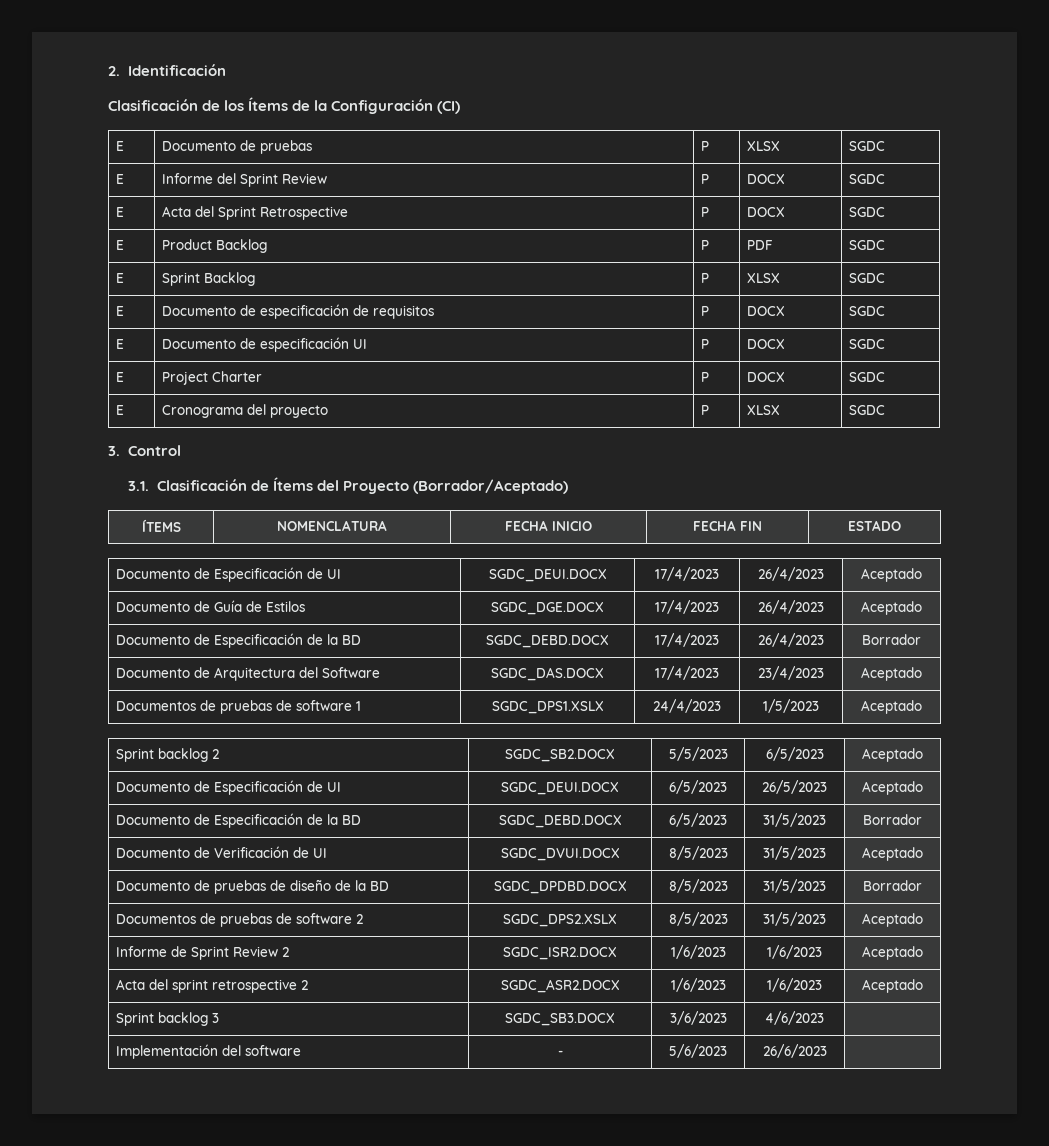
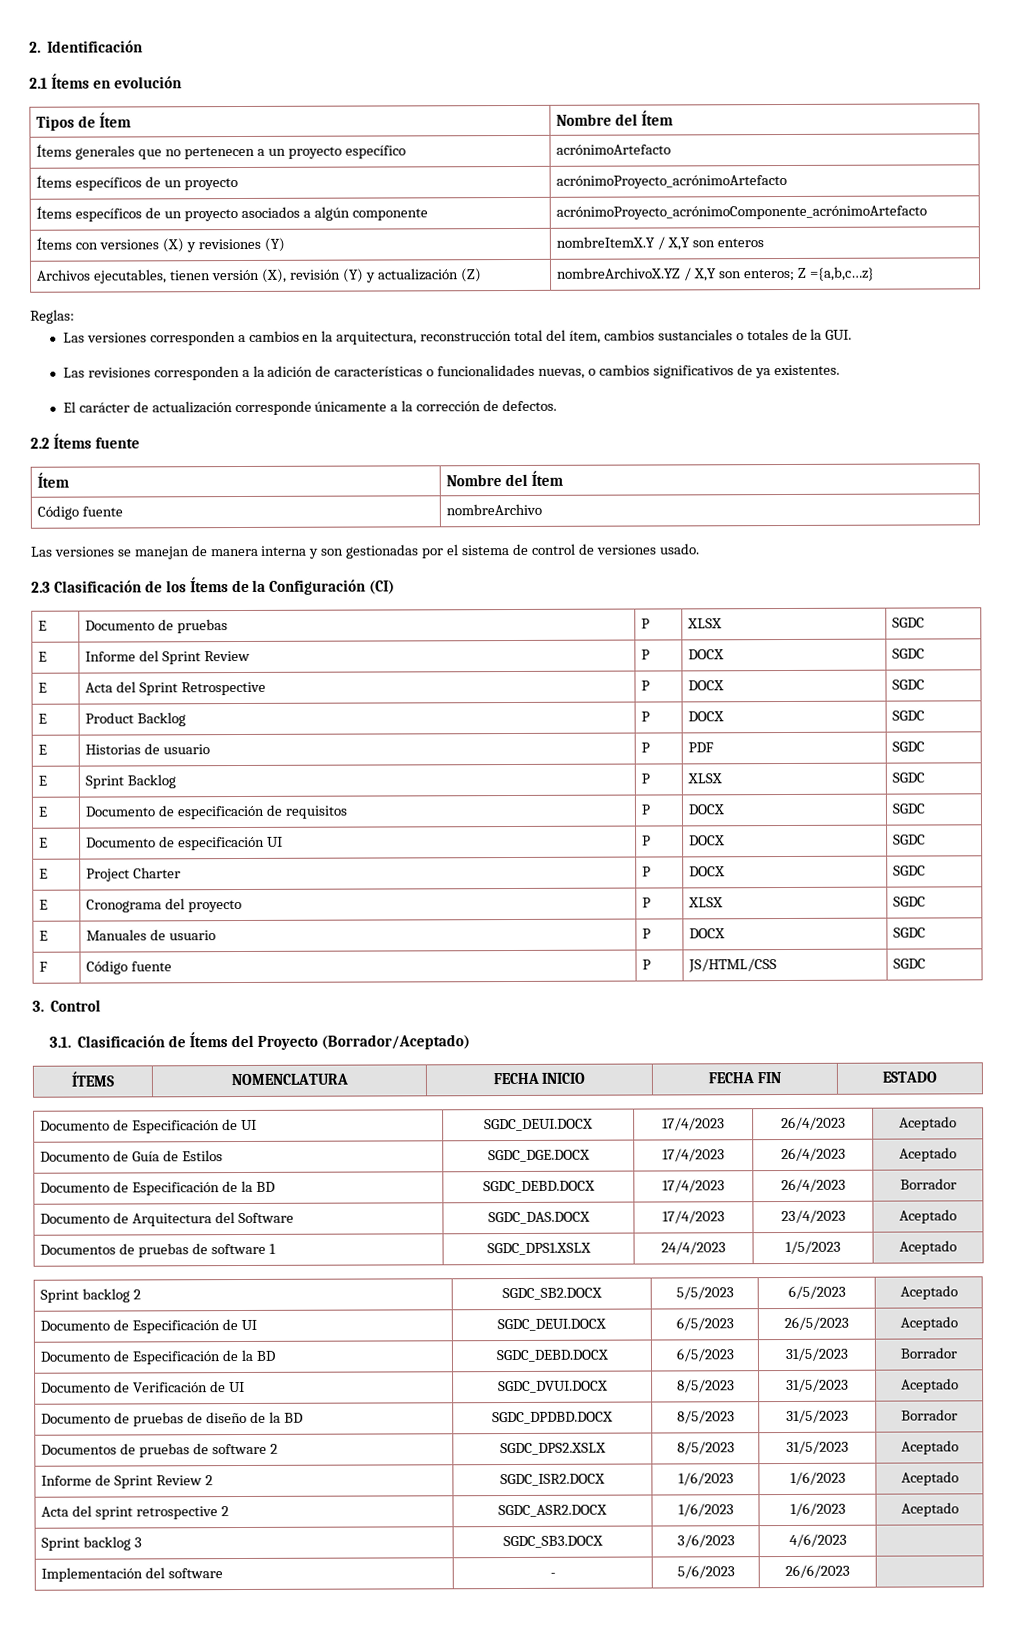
(227, 70) none -> [29,73,182,89] [36,112,133,131] [556,110,675,126] [36,144,406,160] [556,144,672,155] [36,175,239,191] [556,174,788,189] [36,206,428,222] [556,205,928,220] [36,237,285,253] [556,236,765,251] [36,268,482,284] [556,266,875,282] [30,309,75,324] [62,328,853,346] [62,364,840,381] [62,399,558,416] [30,433,140,449] [37,472,71,488] [446,470,565,487] [37,505,124,520] [446,503,543,516] [30,543,700,560] [31,581,51,593] 2.1 Ítems en evolución // Tipos de Ítem | Nombre del Ítem // Ítems generales que no pertenecen a un proyecto específico | acrónimoArtefacto // Ítems específicos de un proyecto | acrónimoProyecto_acrónimoArtefacto // Ítems específicos de un proyecto asociados a algún componente | acrónimoProyecto_acrónimoComponente_acrónimoArtefacto // Ítems con versiones (X) y revisiones (Y) | nombreItemX.Y / X,Y son enteros // Archivos ejecutables, tienen versión (X), revisión (Y) y actualización (Z) | nombreArchivoX.YZ / X,Y son enteros; Z ={a,b,c…z} // Reglas: // Las versiones corresponden a cambios en la arquitectura, reconstrucción total del ítem, cambios sustanciales o totales de la GUI. // Las revisiones corresponden a la adición de características o funcionalidades nuevas, o cambios significativos de ya existentes. // El carácter de actualización corresponde únicamente a la corrección de defectos. // 2.2 Ítems fuente // Ítem | Nombre del Ítem // Código fuente | nombreArchivo // Las versiones se manejan de manera interna y son gestionadas por el sistema de control de versiones usado. // 2.3
(710, 245) none -> [688,711,725,722] [892,710,926,721] [38,744,48,755] [85,743,211,755] [641,742,651,753] | DOCX | SGDC // E | Historias de usuario | P
(886, 410) none -> [39,930,49,941] [86,929,217,941] [642,928,652,939] [689,928,726,939] [893,927,927,938] [39,961,49,972] [86,960,173,975] [642,959,652,970] [688,958,778,973] [893,958,927,969] // E | Manuales de usuario | P | DOCX | SGDC // F | Código fuente | P | JS/HTML/CSS | SGDC

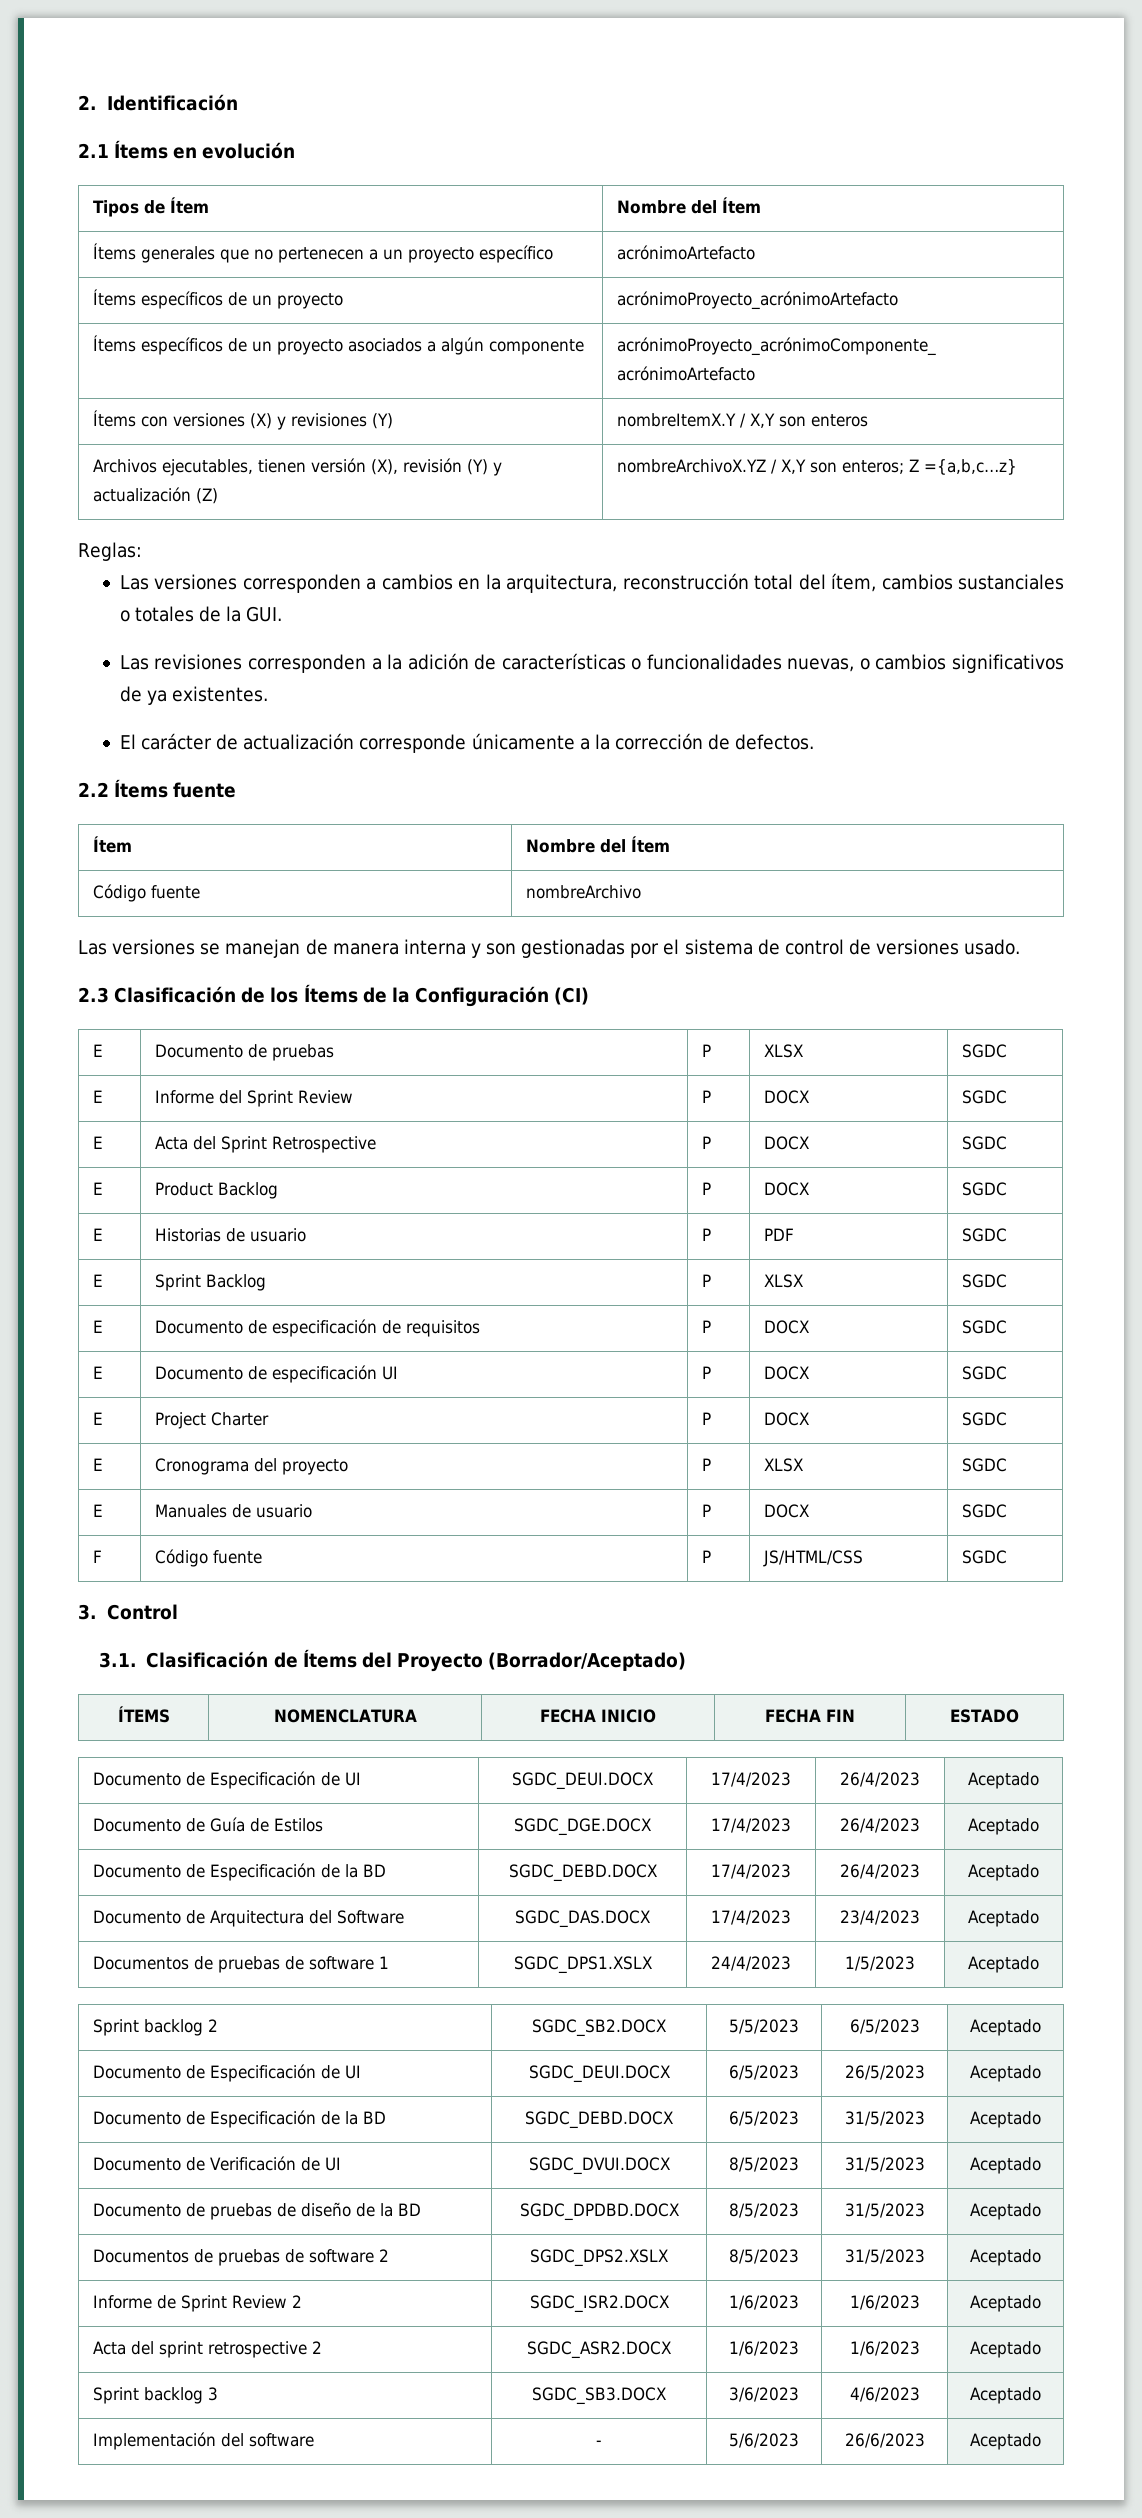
[899,1178,957,1190] Borrador -> [968,1864,1039,1881] Aceptado
[900,1347,957,1359] Borrador -> [970,2111,1041,2128] Aceptado
[901,1409,958,1421] Borrador -> [970,2203,1041,2220] Aceptado
(847, 1540) none -> [970,2387,1041,2404] Aceptado
(850, 1571) none -> [970,2433,1041,2450] Aceptado

